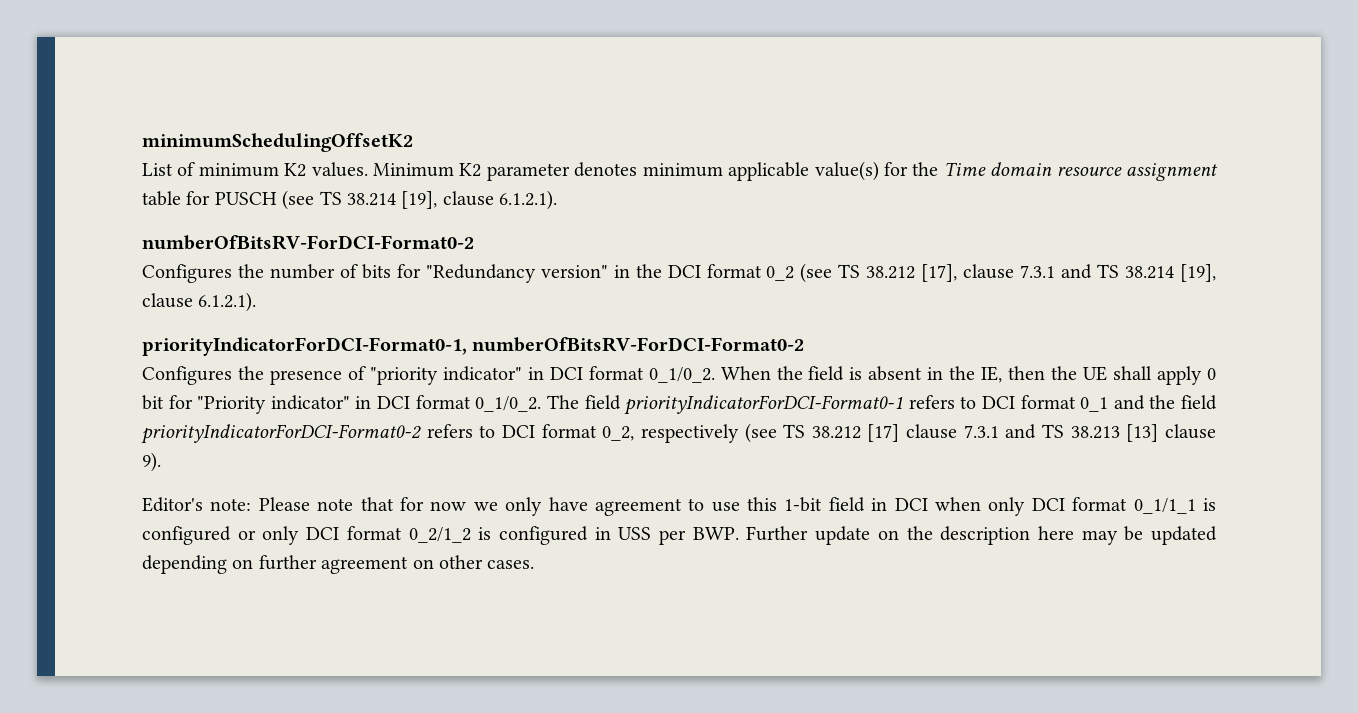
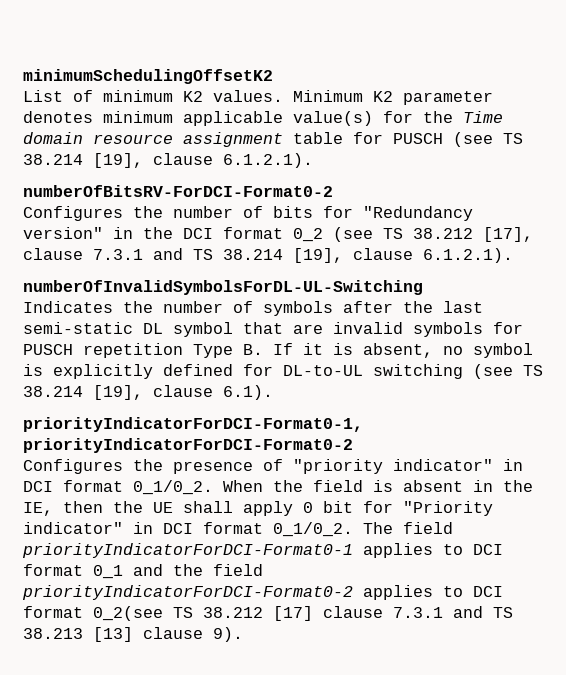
(257, 302) none -> [23,280,423,295] [23,301,483,316] [23,322,523,337] [23,343,533,358] [23,364,543,379] [23,385,273,400] // numberOfInvalidSymbolsForDL-UL-Switching // Indicates the number of symbols after the last semi-static DL symbol that are invalid symbols for PUSCH repetition Type B. If it is absent, no symbol is explicitly defined for DL-to-UL switching (see TS 38.214 [19], clause 6.1).
[472,337,805,352] numberOfBitsRV-ForDCI-Format0-2 -> [23,438,353,453] priorityIndicatorForDCI-Format0-2
[908,395,955,409] refers -> [363,543,433,558] applies
[426,423,777,443] refers to DCI format 0_2, respectively (see -> [363,585,503,600] [23,606,163,621] applies to DCI format 0_2(see
[142,497,1217,516] [142,526,1218,545] [142,555,535,574] // Editor's note: Please note that for now we only have agreement to use this 1-bit field in DCI when only DCI format 0_1/1_1 is configured or only DCI format 0_2/1_2 is configured in USS per BWP. Further update on the description here may be updated depending on further agreement on other cases. -> (243, 634) none

